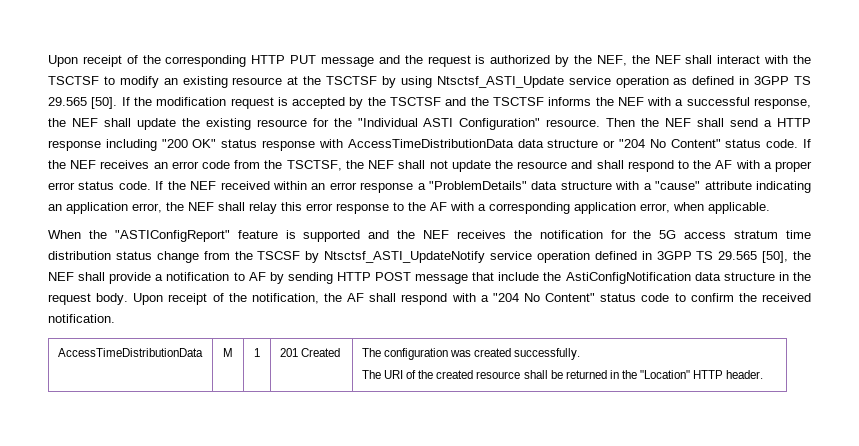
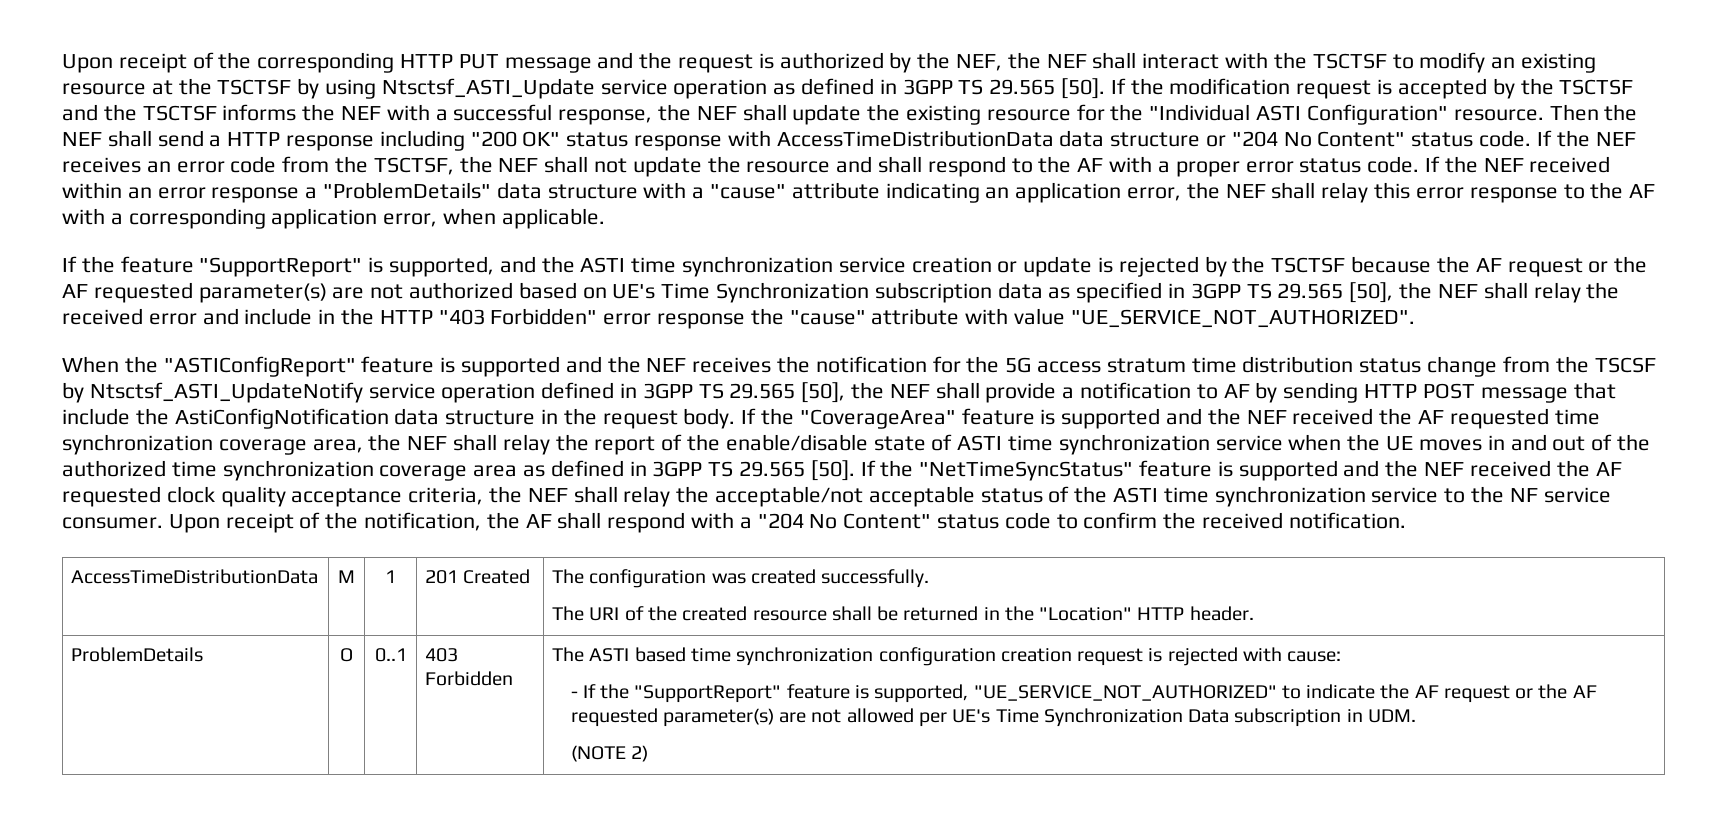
(770, 208) none -> [62,256,1648,277] [62,282,1620,303] [62,308,1415,329] // If the feature "SupportReport" is supported, and the ASTI time synchronization service creation or update is rejected by the TSCTSF because the AF request or the AF requested parameter(s) are not authorized based on UE's Time Synchronization subscription data as specified in 3GPP TS 29.565 [50], the NEF shall relay the received error and include in the HTTP "403 Forbidden" error response the "cause" attribute with value "UE_SERVICE_NOT_AUTHORIZED".
(129, 299) none -> [741,408,1600,429] [62,434,1650,455] [62,460,1622,481] [62,486,1611,507] [62,517,163,529] If the "CoverageArea" feature is supported and the NEF received the AF requested time synchronization coverage area, the NEF shall relay the report of the enable/disable state of ASTI time synchronization service when the UE moves in and out of the authorized time synchronization coverage area as defined in 3GPP TS 29.565 [50]. If the "NetTimeSyncStatus" feature is supported and the NEF received the AF requested clock quality acceptance criteria, the NEF shall relay the acceptable/not acceptable status of the ASTI time synchronization service to the NF service consumer.
(764, 374) none -> [71,647,204,662] [340,648,353,662] [374,648,407,662] [425,648,459,662] [425,671,514,686] [552,647,1342,666] [570,684,1597,703] [570,708,1416,727] [570,745,648,762] // ProblemDetails | O | 0..1 | 403 Forbidden | The ASTI based time synchronization configuration creation request is rejected with cause: // - If the "SupportReport" feature is supported, "UE_SERVICE_NOT_AUTHORIZED" to indicate the AF request or the AF requested parameter(s) are not allowed per UE's Time Synchronization Data subscription in UDM. // (NOTE 2)

